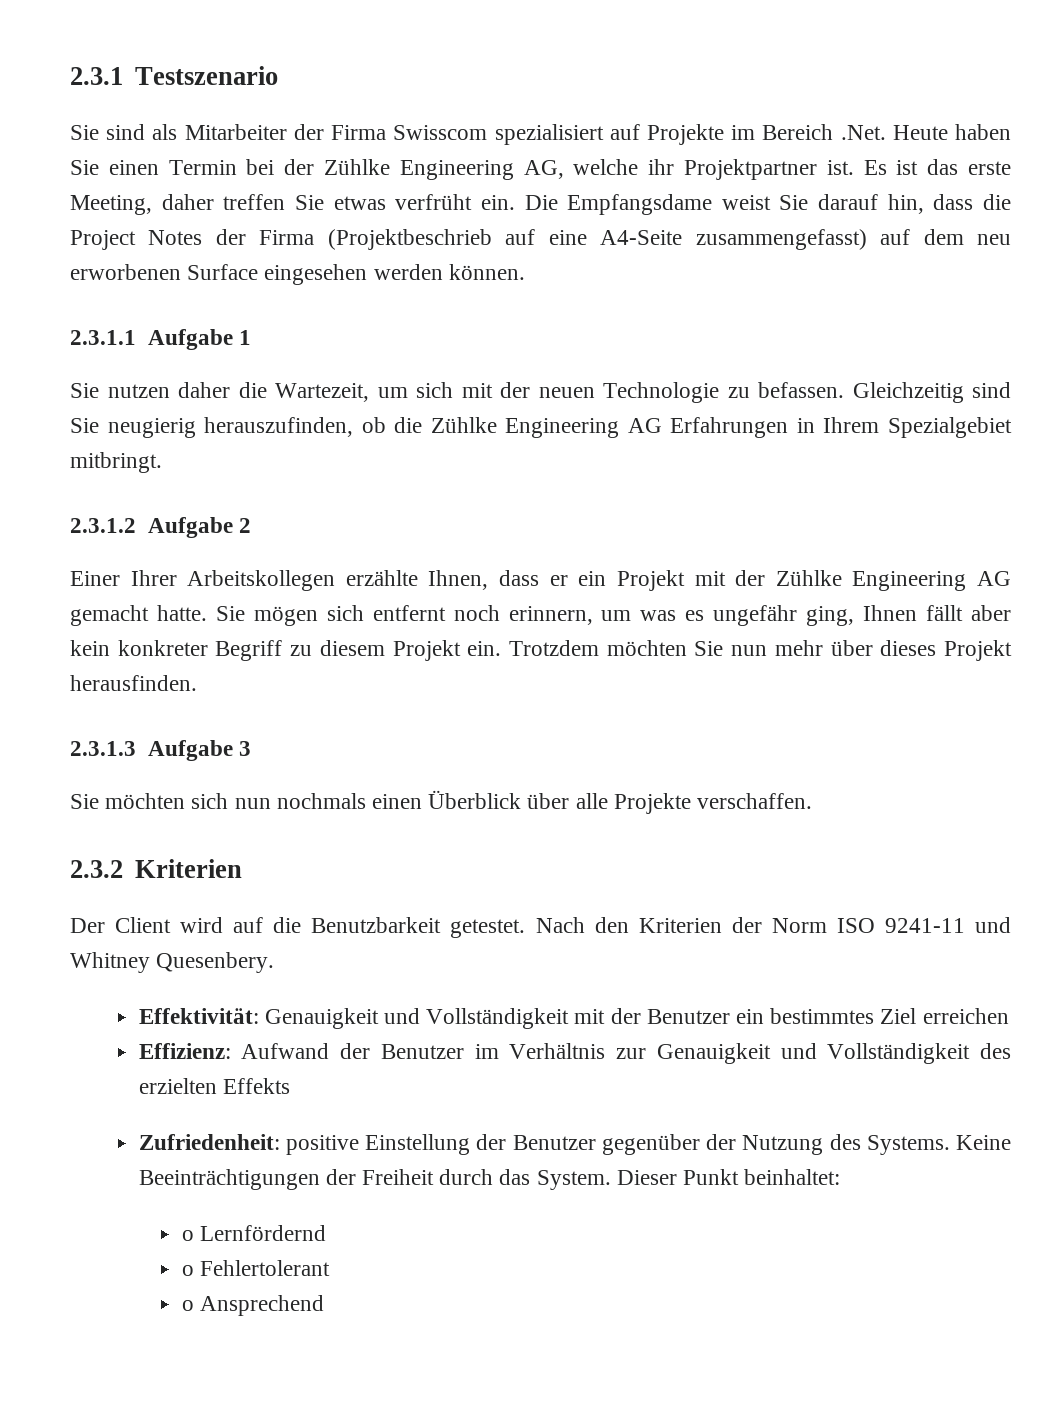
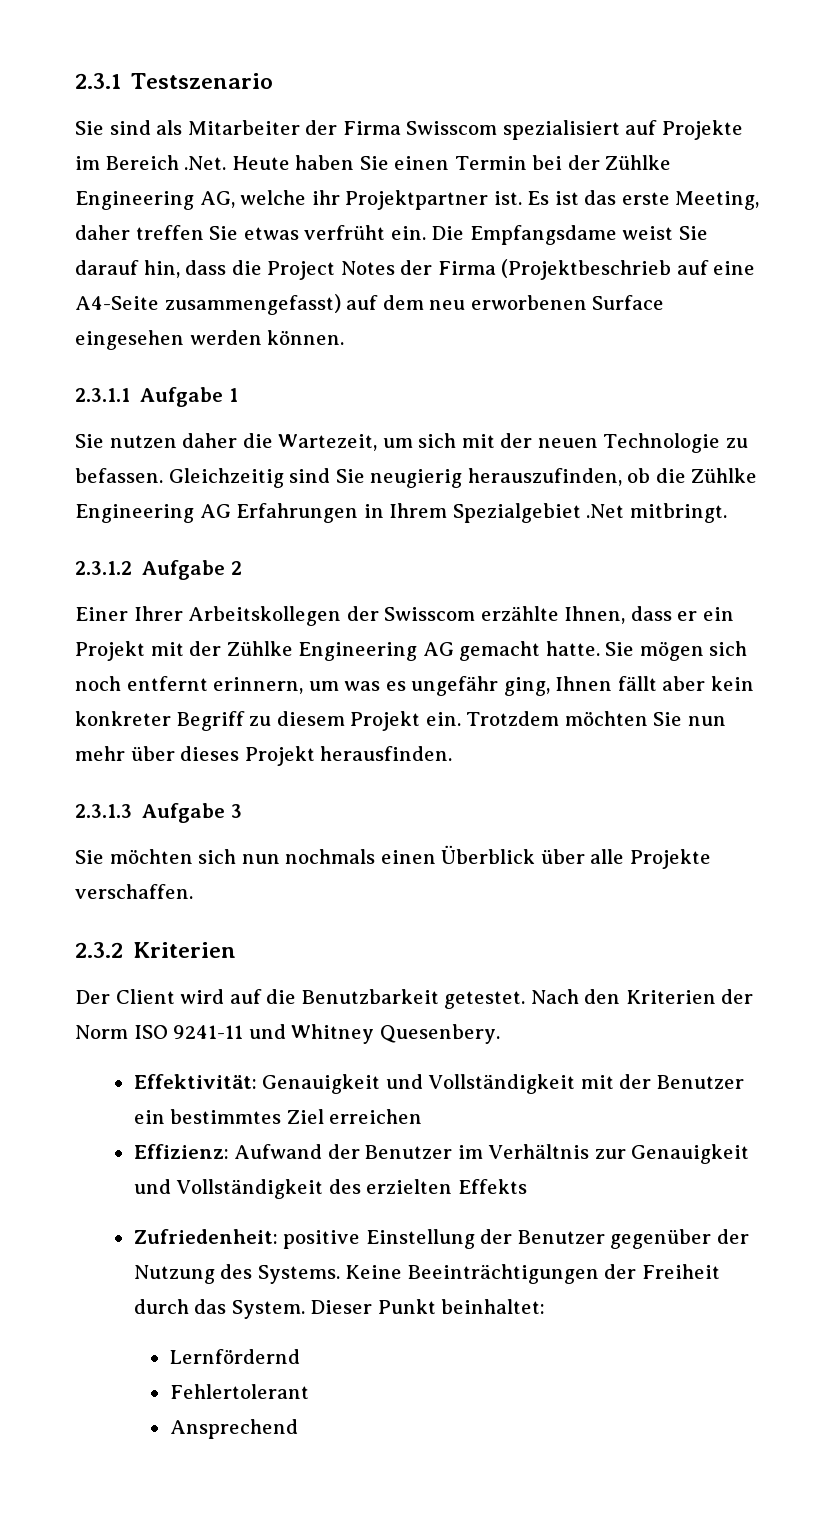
(1012, 427) none -> [586,504,625,518] .Net
(336, 580) none -> [346,606,476,621] der Swisscom
[372,605,500,621] entfernt noch -> [75,676,208,691] noch entfernt
[181,1230,194,1241] o -> (546, 1306) none
[181,1265,194,1276] o -> (300, 1356) none
[181,1300,194,1311] o -> (309, 1391) none

